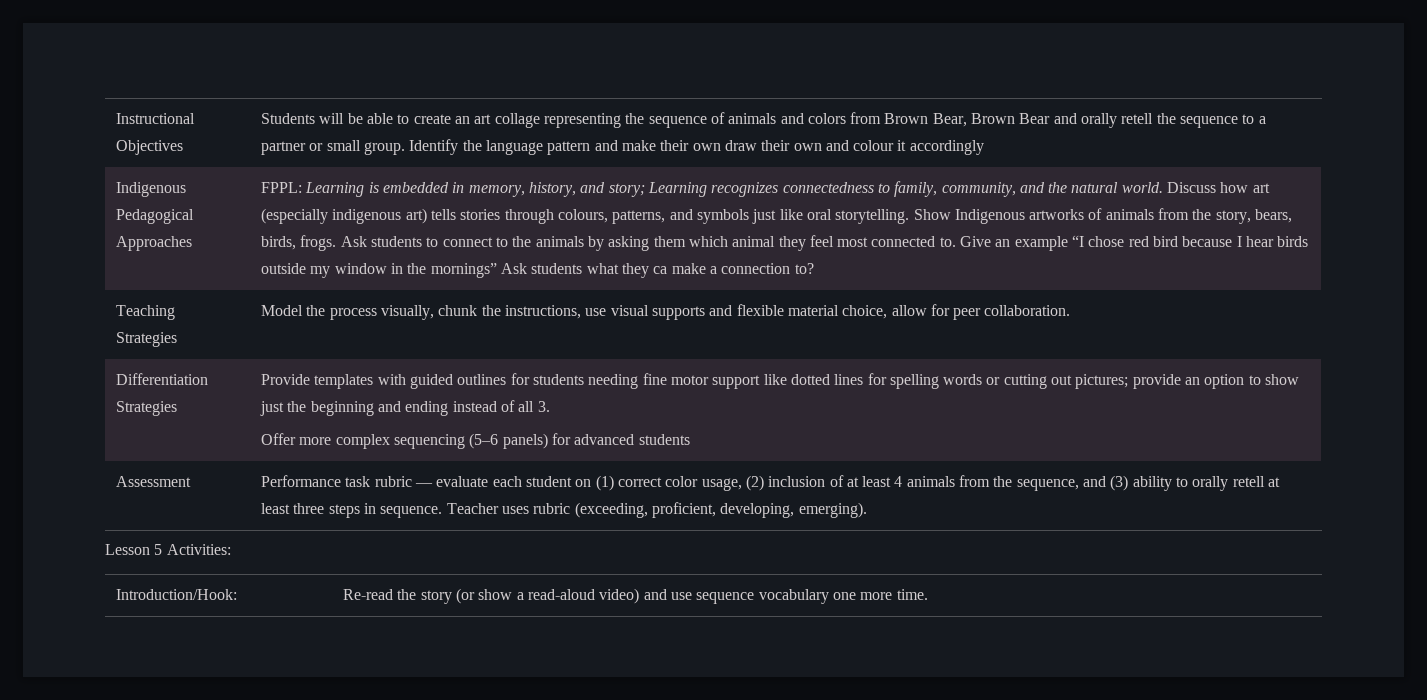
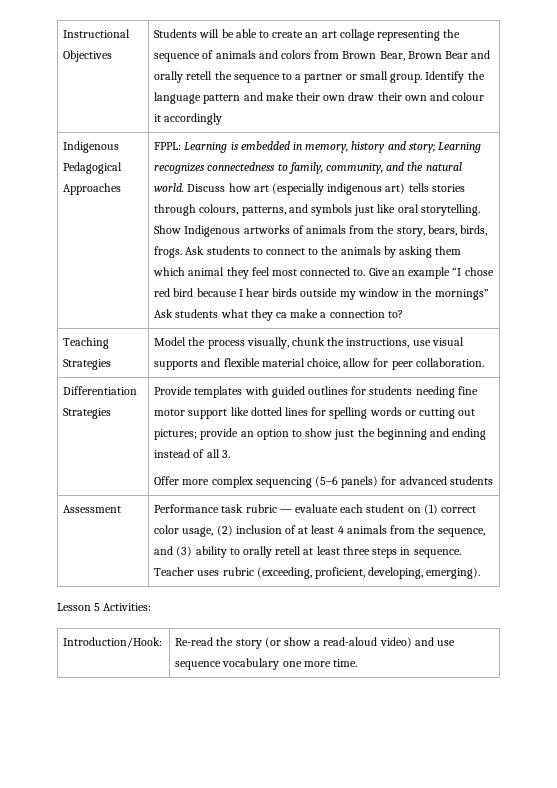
[528,182,576,197] history, -> [351,141,386,153] history

